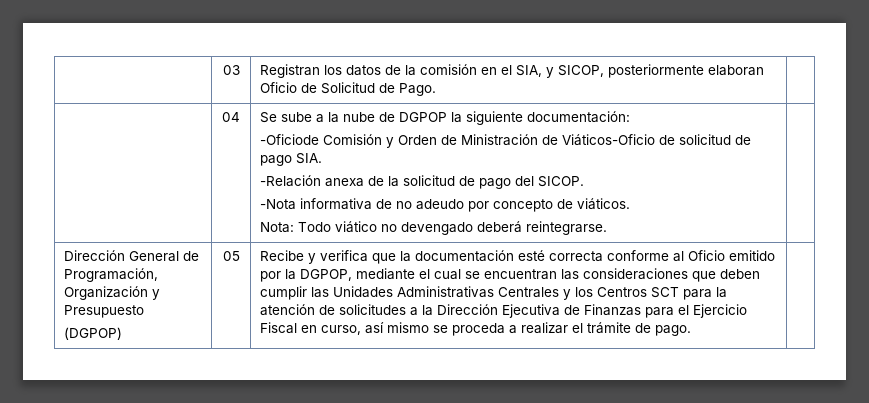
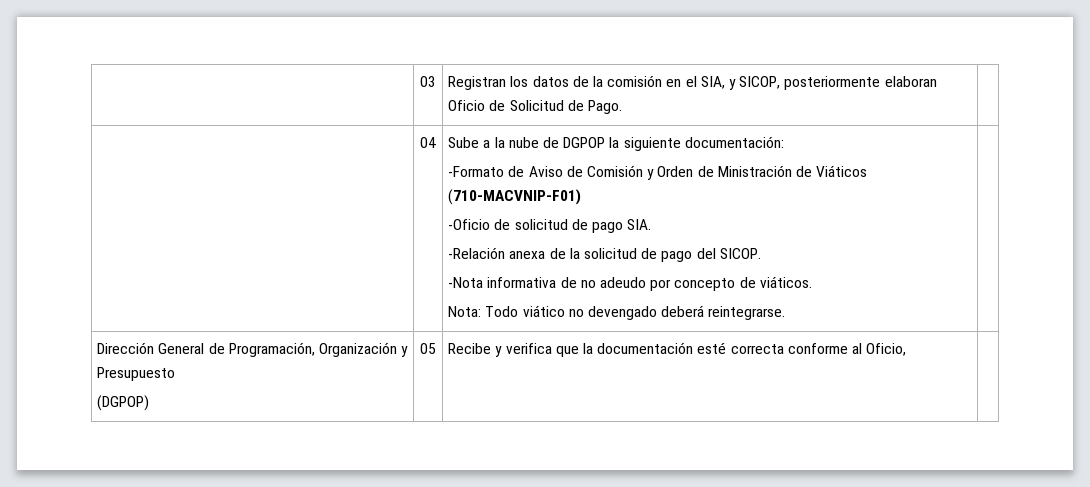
[260,112,313,123] Se sube -> [448,137,480,148] Sube
[260,134,320,145] -Oficiode -> [448,166,583,177] -Formato de Aviso de
[562,134,656,146] Viáticos-Oficio -> [816,165,868,177] [448,189,582,205] [448,219,491,230] Viáticos (710-MACVNIP-F01) // -Oficio
[688,250,776,261] [260,268,761,282] [260,286,728,300] [260,304,748,318] [260,322,692,336] Oficio emitido por la DGPOP, mediante el cual se encuentran las consideraciones que deben cumplir las Unidades Administrativas Centrales y los Centros SCT para la atención de solicitudes a la Dirección Ejecutiva de Finanzas para el Ejercicio Fiscal en curso, así mismo se proceda a realizar el trámite de pago. -> [866,343,907,356] Oficio,

